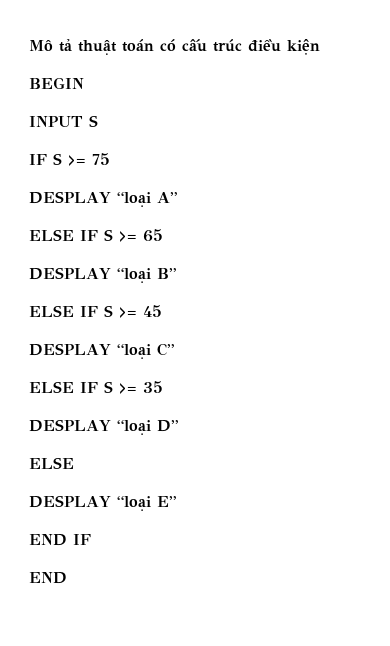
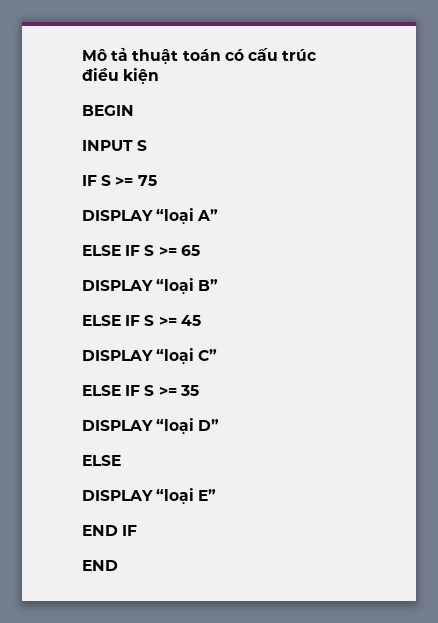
[29,191,111,204] DESPLAY -> [82,210,153,221] DISPLAY
[29,267,111,280] DESPLAY -> [82,280,153,291] DISPLAY
[29,343,111,356] DESPLAY -> [82,350,153,361] DISPLAY
[29,419,111,432] DESPLAY -> [82,420,153,431] DISPLAY
[29,495,111,508] DESPLAY -> [82,490,153,501] DISPLAY

